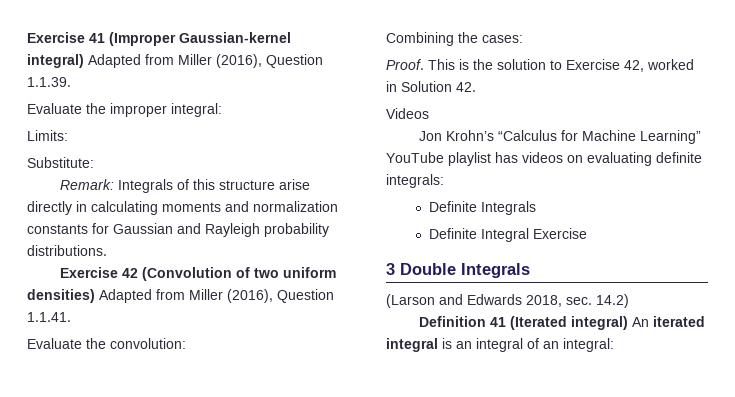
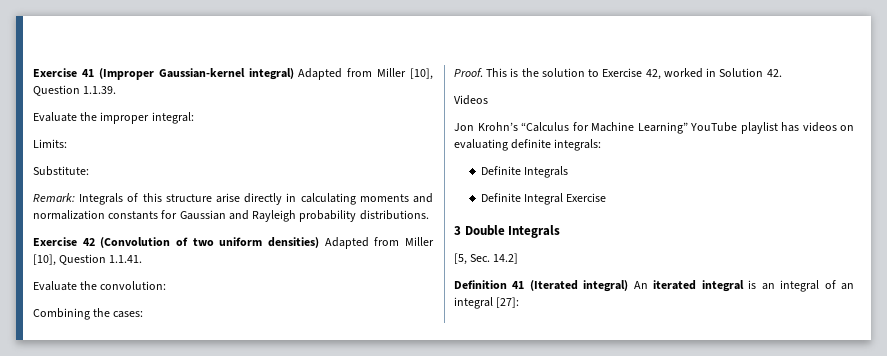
[216,54,262,68] (2016), -> [410,68,433,80] [10],
[227,289,273,303] (2016), -> [33,254,56,266] [10],
[386,294,629,308] (Larson and Edwards 2018, sec. 14.2) -> [454,253,519,265] [5, Sec. 14.2]
[563,338,614,352] integral: -> [454,297,520,309] integral [27]:

